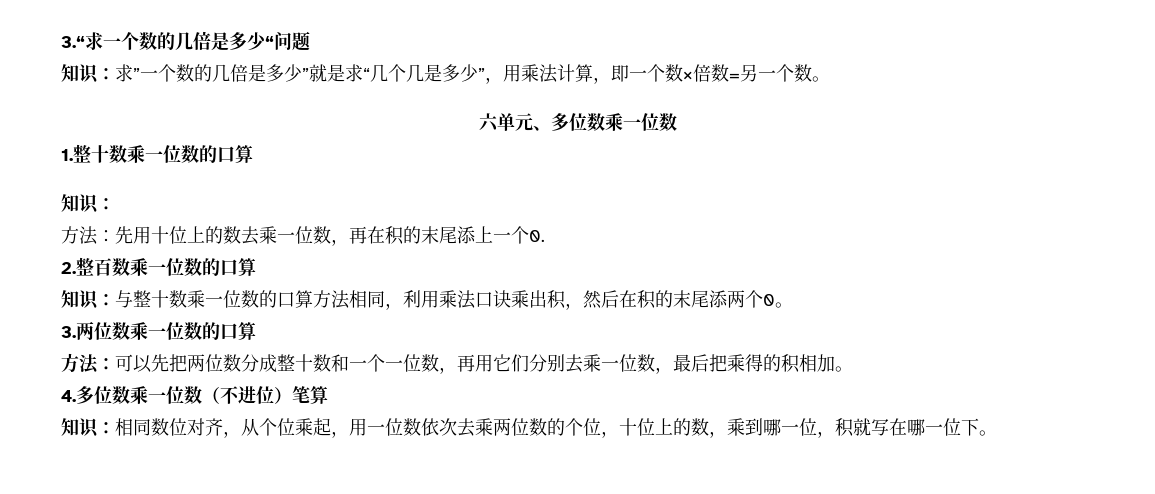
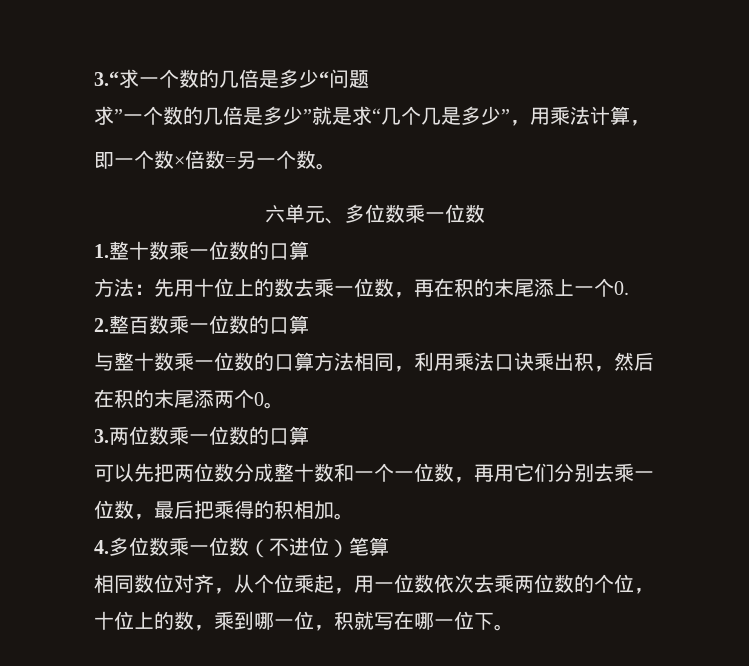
[61,64,115,84] 知识： -> (369, 79) none
(611, 80) none -> (650, 123) //
[61,194,115,214] // 知识： -> (309, 250) none
[61,290,115,310] 知识： -> (309, 324) none
[61,353,115,374] 方法： -> (309, 435) none
[61,418,115,438] 知识： -> (389, 546) none

